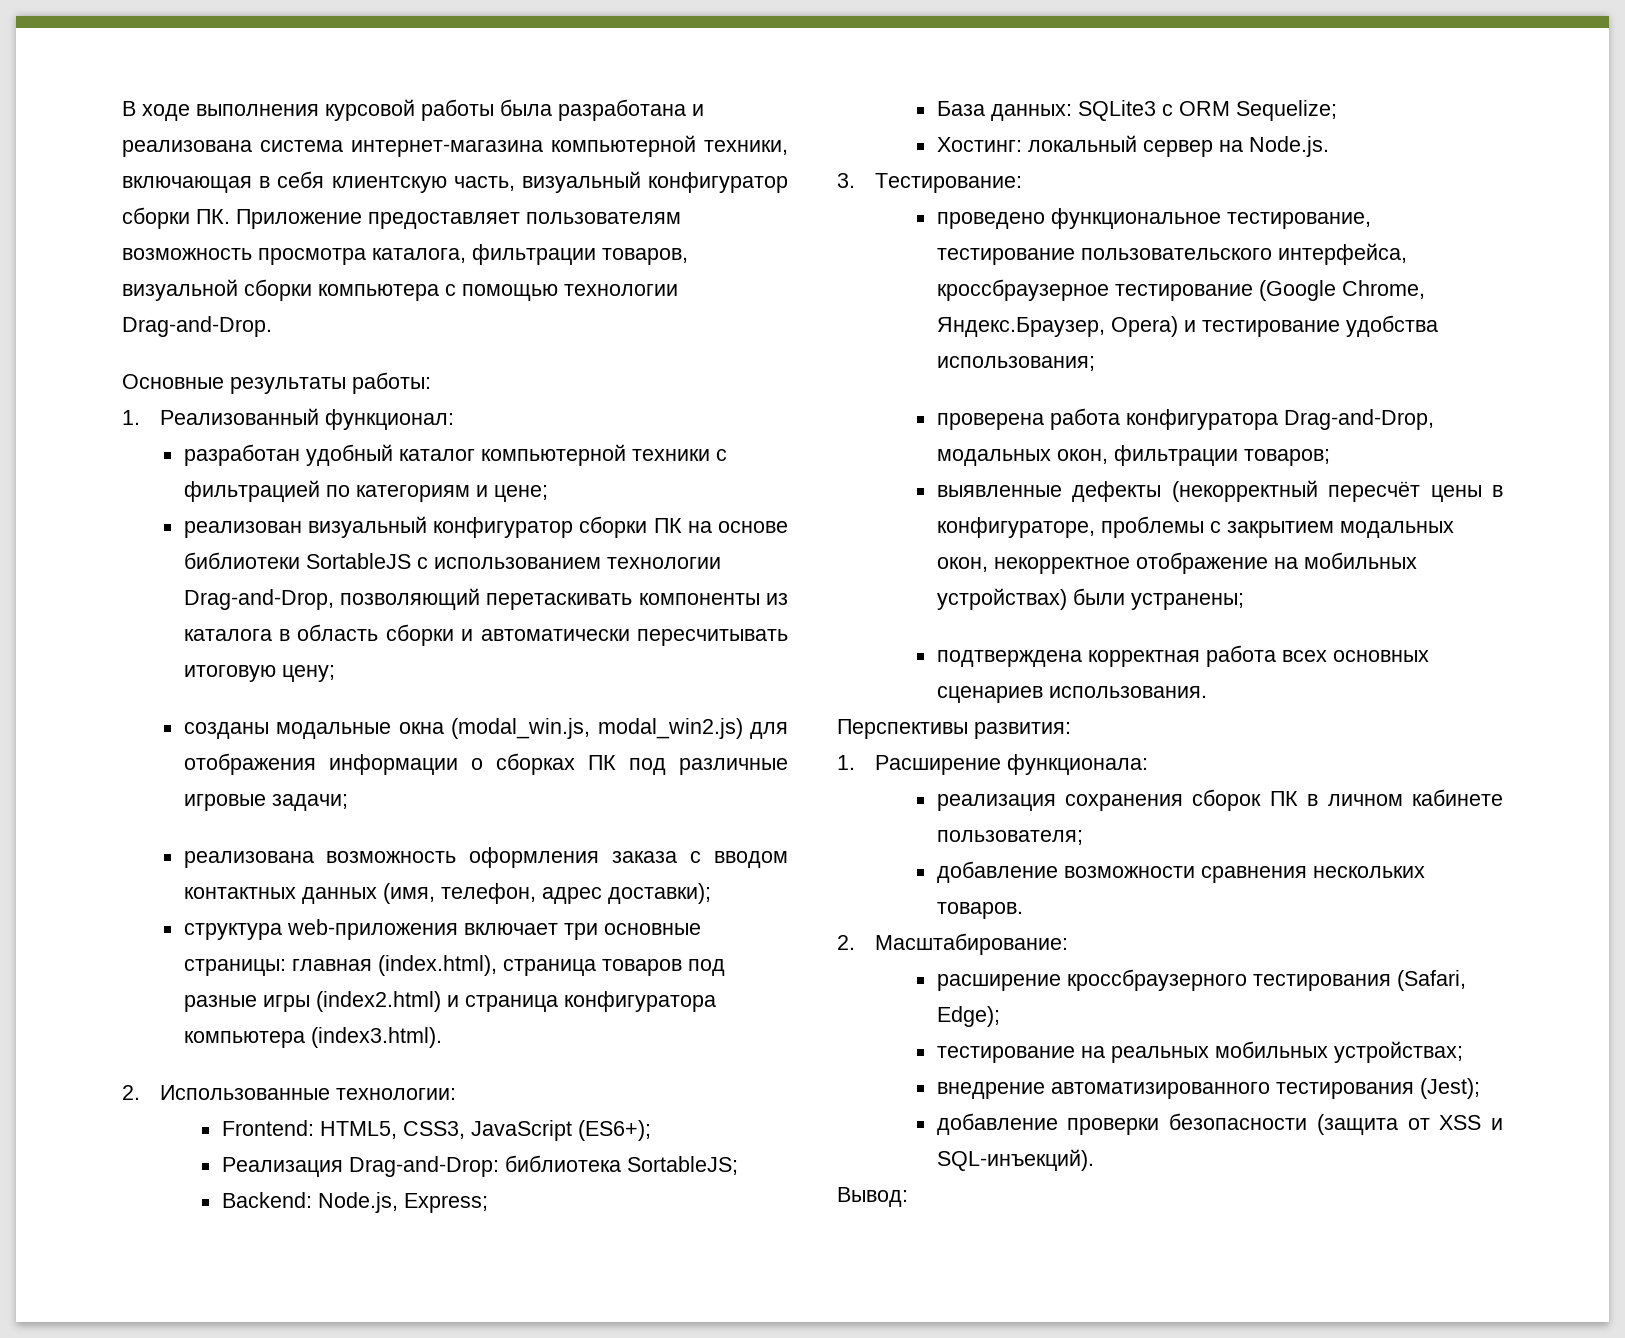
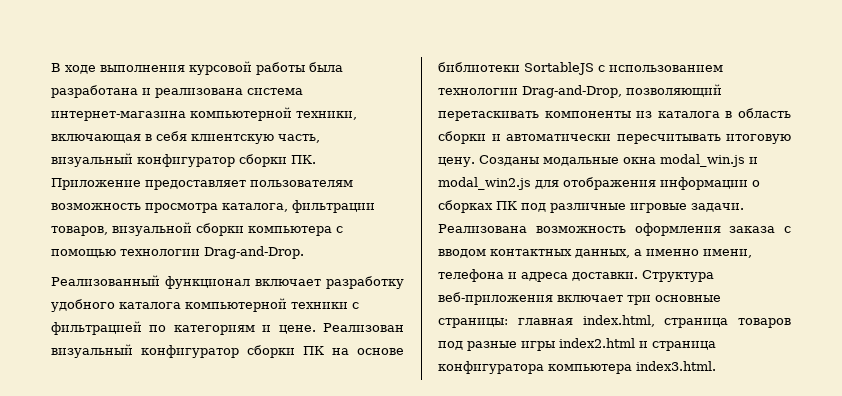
[122,372,431,394] [122,408,454,430] [183,444,475,466] Основные результаты работы: // 1. Реализованный функционал: // разработан удобный каталог -> [51,275,404,289] [51,299,181,312] Реализованный функционал включает разработку удобного каталога
[493,485,548,502] [183,521,302,538] цене; // реализован -> [278,323,404,334] цене. Реализован
[281,665,335,682] [183,718,743,739] цену; // созданы модальные окна (modal_win.js, modal_win2.js) -> [438,154,758,167] [438,177,531,190] цену. Созданы модальные окна modal_win.js и modal_win2.js
[271,794,348,811] [183,851,314,868] задачи; // реализована -> [691,203,744,212] [438,224,527,233] задачи. Реализована
[301,883,711,904] [183,919,458,940] данных (имя, телефон, адрес доставки); // структура web-приложения -> [575,249,752,258] [438,269,714,282] [438,292,553,305] данных, а именно имени, телефона и адреса доставки. Структура веб-приложения
[377,955,497,976] (index.html), -> [582,315,655,327] index.html,
[315,991,441,1012] (index2.html) -> [559,338,635,348] index2.html
[310,1027,442,1048] [122,1085,456,1100] [221,1120,651,1141] [221,1155,738,1177] [221,1192,488,1213] [936,100,1337,121] [936,135,1329,157] [837,173,1022,193] [936,208,1371,229] [936,243,1407,265] [936,279,1425,301] [936,315,1438,337] [936,356,1095,371] [936,408,1434,430] [936,445,1330,466] [936,480,1503,502] [936,516,1454,538] [936,552,1417,574] [936,588,1244,610] [936,645,1429,667] [936,686,1207,703] [837,719,1071,739] [837,754,1148,775] [936,789,1503,811] [936,830,1083,845] [936,861,1425,883] [936,902,1023,919] [837,933,1068,955] [936,969,1466,991] [936,1006,1000,1027] [936,1041,1463,1063] [936,1078,1480,1099] [936,1113,1504,1135] [936,1149,1094,1171] [837,1187,908,1207] (index3.html). // 2. Использованные технологии: // Frontend: HTML5, CSS3, JavaScript (ES6+); // Реализация Drag-and-Drop: библиотека SortableJS; // Backend: Node.js, Express; // База данных: SQLite3 с ORM Sequelize; // Хостинг: локальный сервер на Node.js. // 3. Тестирование: // проведено функциональное тестирование, тестирование пользовательского интерфейса, кроссбраузерное тестирование (Google Chrome, Яндекс.Браузер, Opera) и тестирование удобства использования; // проверена работа конфигуратора Drag-and-Drop, модальных окон, фильтрации товаров; // выявленные дефекты (некорректный пересчёт цены в конфигураторе, проблемы с закрытием модальных окон, некорректное отображение на мобильных устройствах) были устранены; // подтверждена корректная работа всех основных сценариев использования. // Перспективы развития: // 1. Расширение функционала: // реализация сохранения сборок ПК в личном кабинете пользователя; // добавление возможности сравнения нескольких товаров. // 2. Масштабирование: // расширение кроссбраузерного тестирования (Safari, Edge); // тестирование на реальных мобильных устройствах; // внедрение автоматизированного тестирования (Jest); // добавление проверки безопасности (защита от XSS и SQL-инъекций). // Вывод: -> [636,361,716,371] index3.html.

